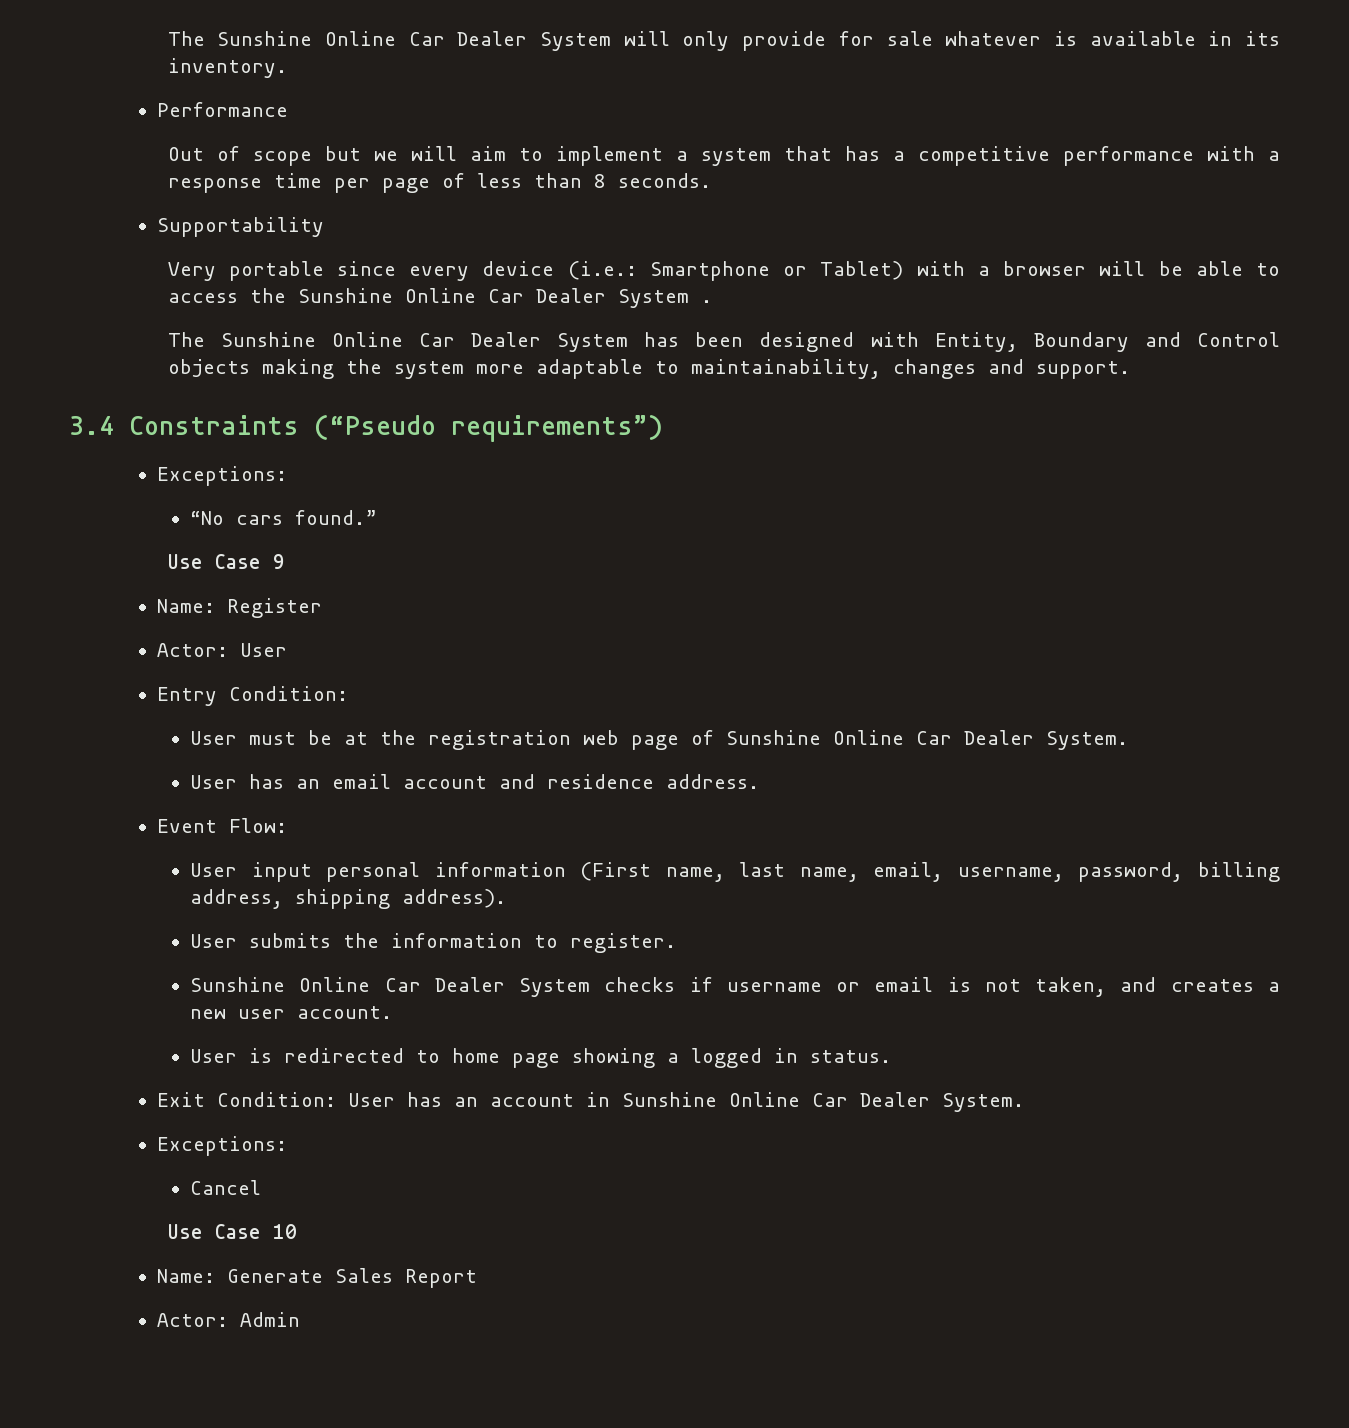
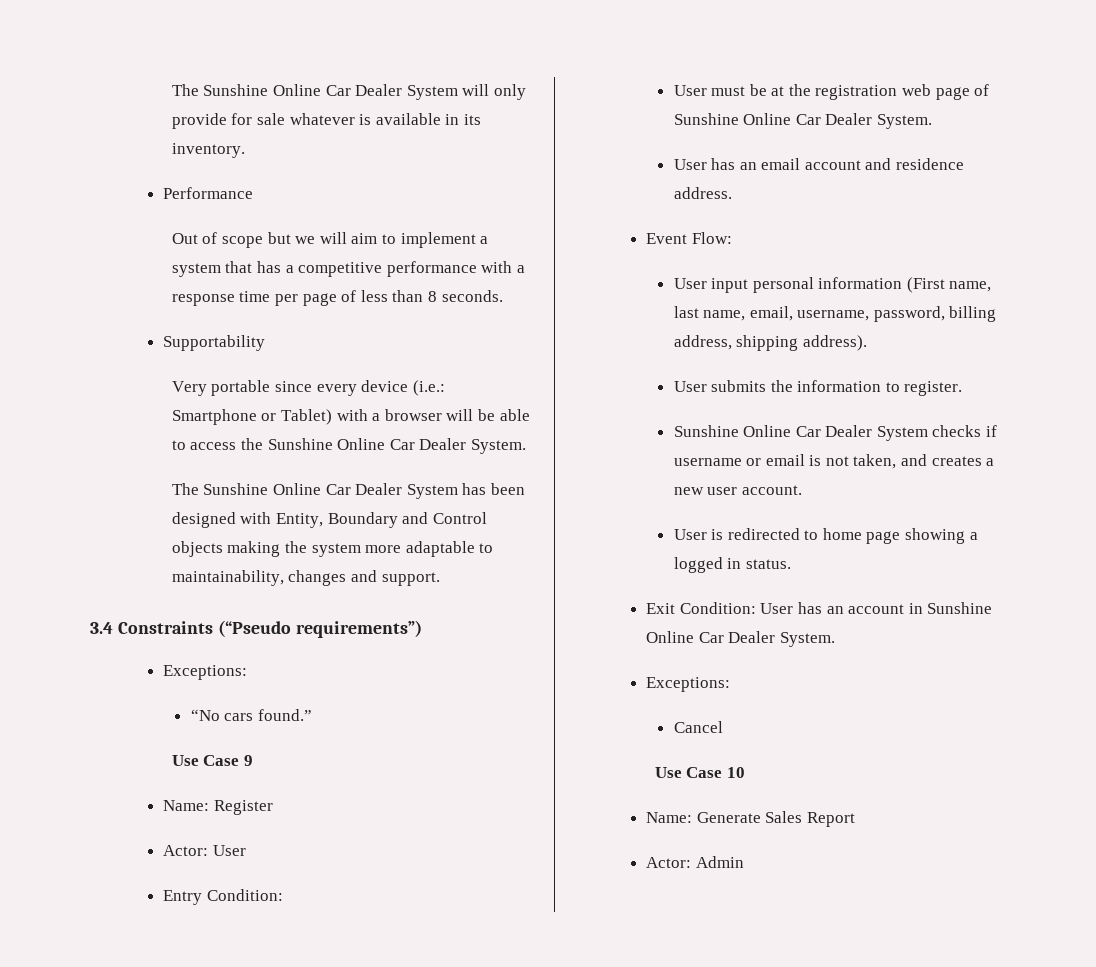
[617,289,712,308] System . -> [470,439,526,454] System.

